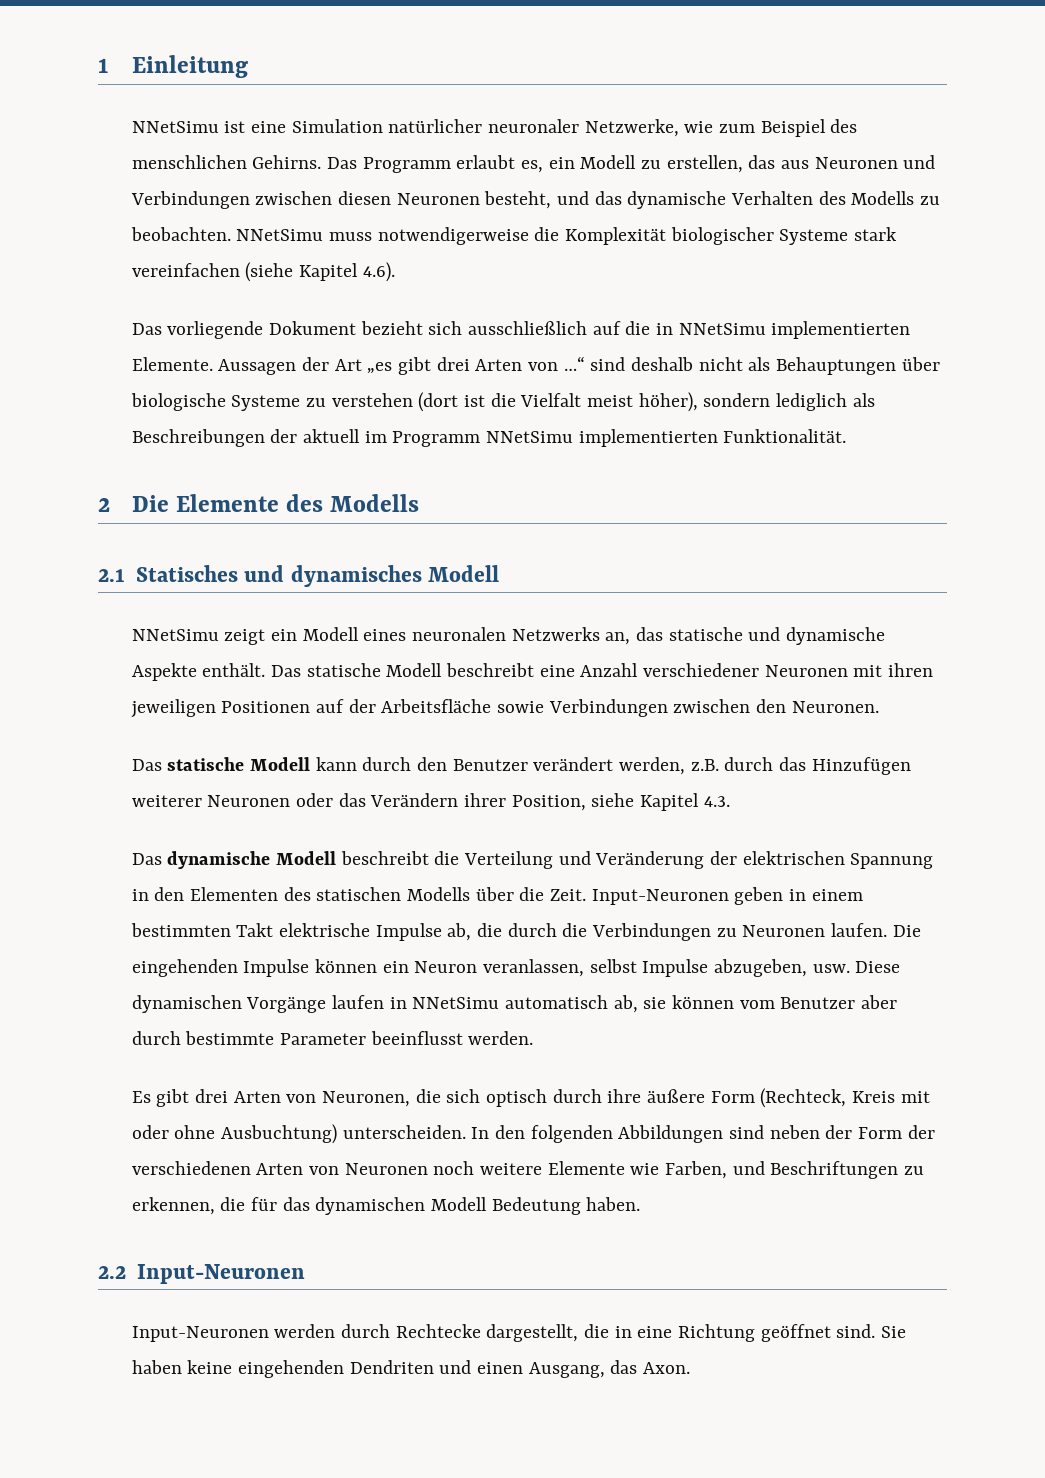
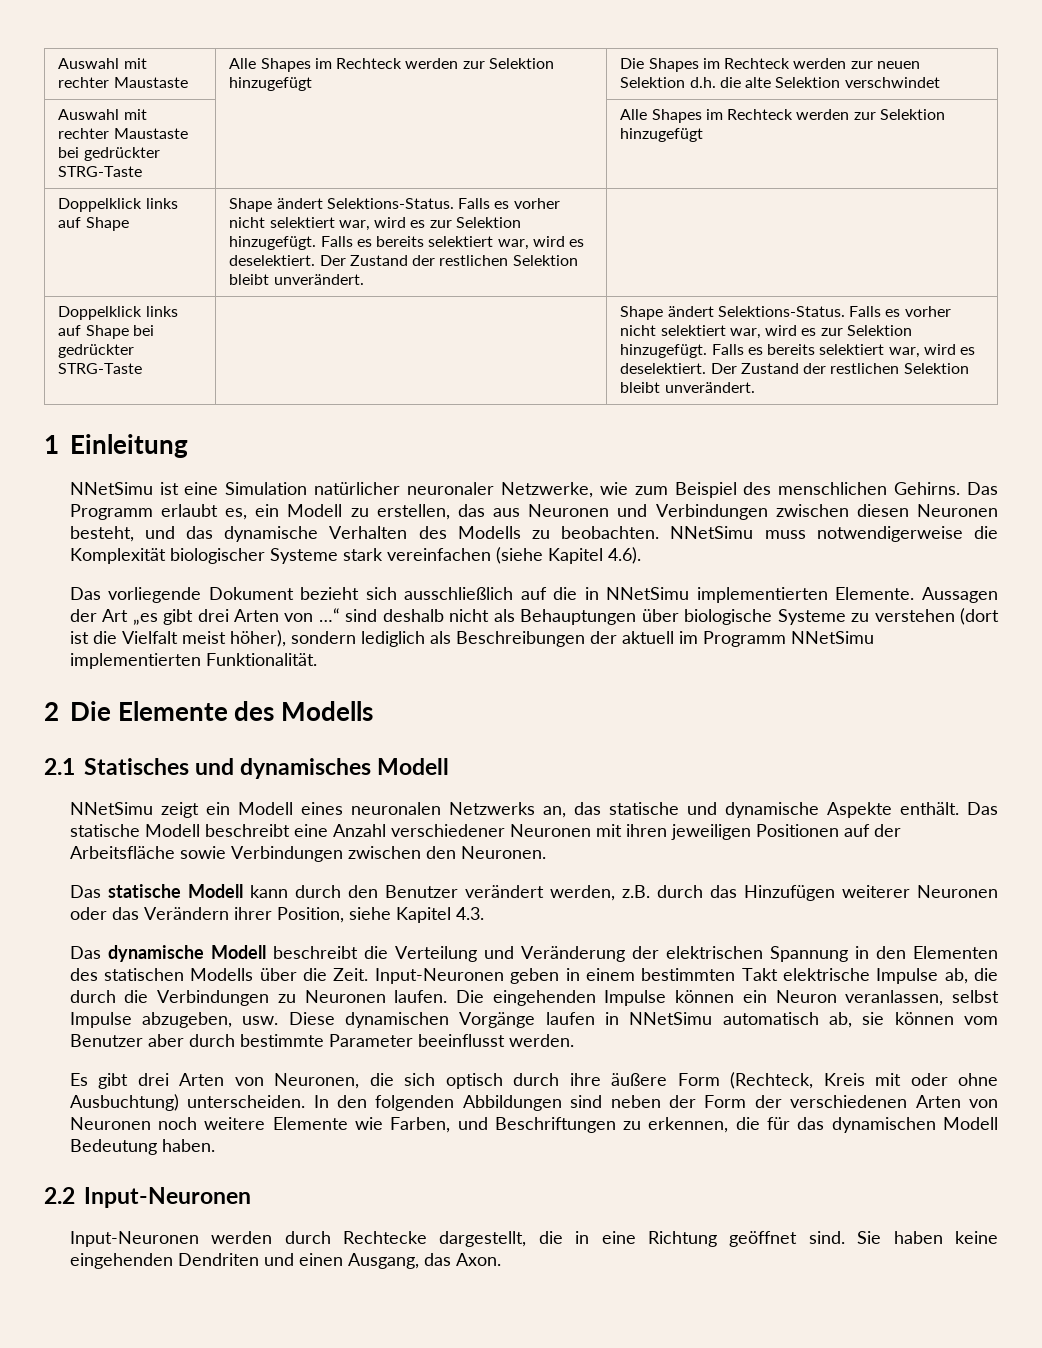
(98, 65) none -> [58,58,147,69] [58,77,188,88] [229,58,555,72] [229,77,313,91] [620,58,921,72] [620,77,940,88] [58,109,147,120] [58,128,188,139] [58,147,160,161] [58,166,143,177] [620,109,946,123] [620,128,704,142] [58,198,178,212] [58,217,129,231] [229,198,560,212] [229,217,522,231] [229,236,585,250] [229,255,578,266] [229,274,364,285] [58,306,178,320] [58,325,154,339] [58,344,135,358] [58,363,143,374] [620,306,951,320] [620,325,913,339] [620,344,976,358] [620,363,969,374] [620,382,755,393] Auswahl mit rechter Maustaste | Alle Shapes im Rechteck werden zur Selektion hinzugefügt | Die Shapes im Rechteck werden zur neuen Selektion d.h. die alte Selektion verschwindet // Auswahl mit rechter Maustaste bei gedrückter STRG-Taste | | Alle Shapes im Rechteck werden zur Selektion hinzugefügt // Doppelklick links auf Shape | Shape ändert Selektions-Status. Falls es vorher nicht selektiert war, wird es zur Selektion hinzugefügt. Falls es bereits selektiert war, wird es deselektiert. Der Zustand der restlichen Selektion bleibt unverändert. | // Doppelklick links auf Shape bei gedrückter STRG-Taste | | Shape ändert Selektions-Status. Falls es vorher nicht selektiert war, wird es zur Selektion hinzugefügt. Falls es bereits selektiert war, wird es deselektiert. Der Zustand der restlichen Selektion bleibt unverändert. //

